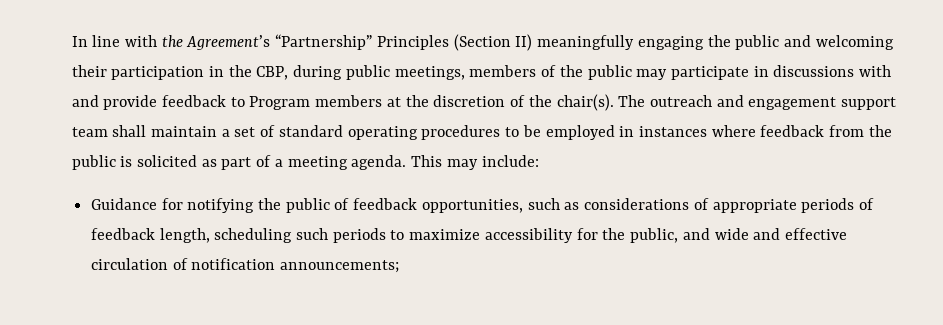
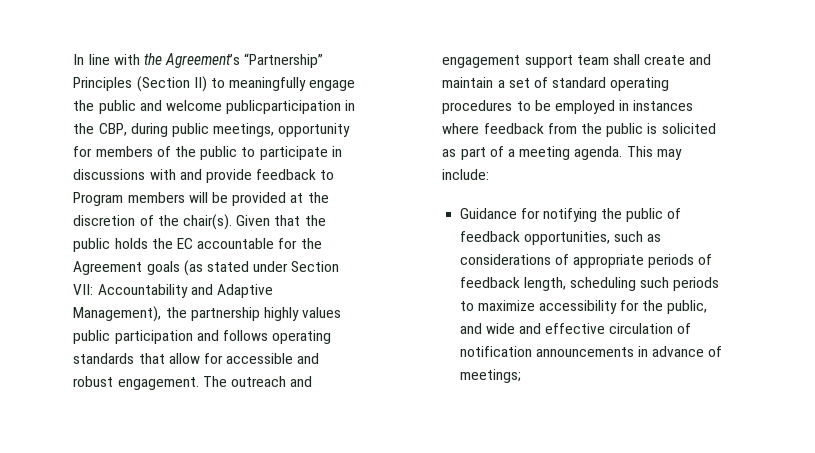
[537,35,894,50] [71,65,205,80] meaningfully engaging the public and welcoming their participation -> [211,77,356,91] [73,100,342,114] to meaningfully engage the public and welcome publicparticipation
(465, 73) none -> [278,123,351,137] [73,146,93,157] opportunity for
[636,69,668,80] may -> [241,147,256,157] to
(383, 101) none -> [188,192,287,206] will be provided
(614, 102) none -> [236,215,326,226] [73,238,322,252] [73,260,340,276] [73,284,274,298] [73,306,342,322] [73,330,332,344] [73,353,320,364] [73,376,199,390] Given that the public holds the EC accountable for the Agreement goals (as stated under Section VII: Accountability and Adaptive Management), the partnership highly values public participation and follows operating standards that allow for accessible and robust engagement.
(147, 131) none -> [644,54,712,65] create and
[279,260,399,273] announcements; -> [535,346,723,357] [459,369,521,383] announcements in advance of meetings;

